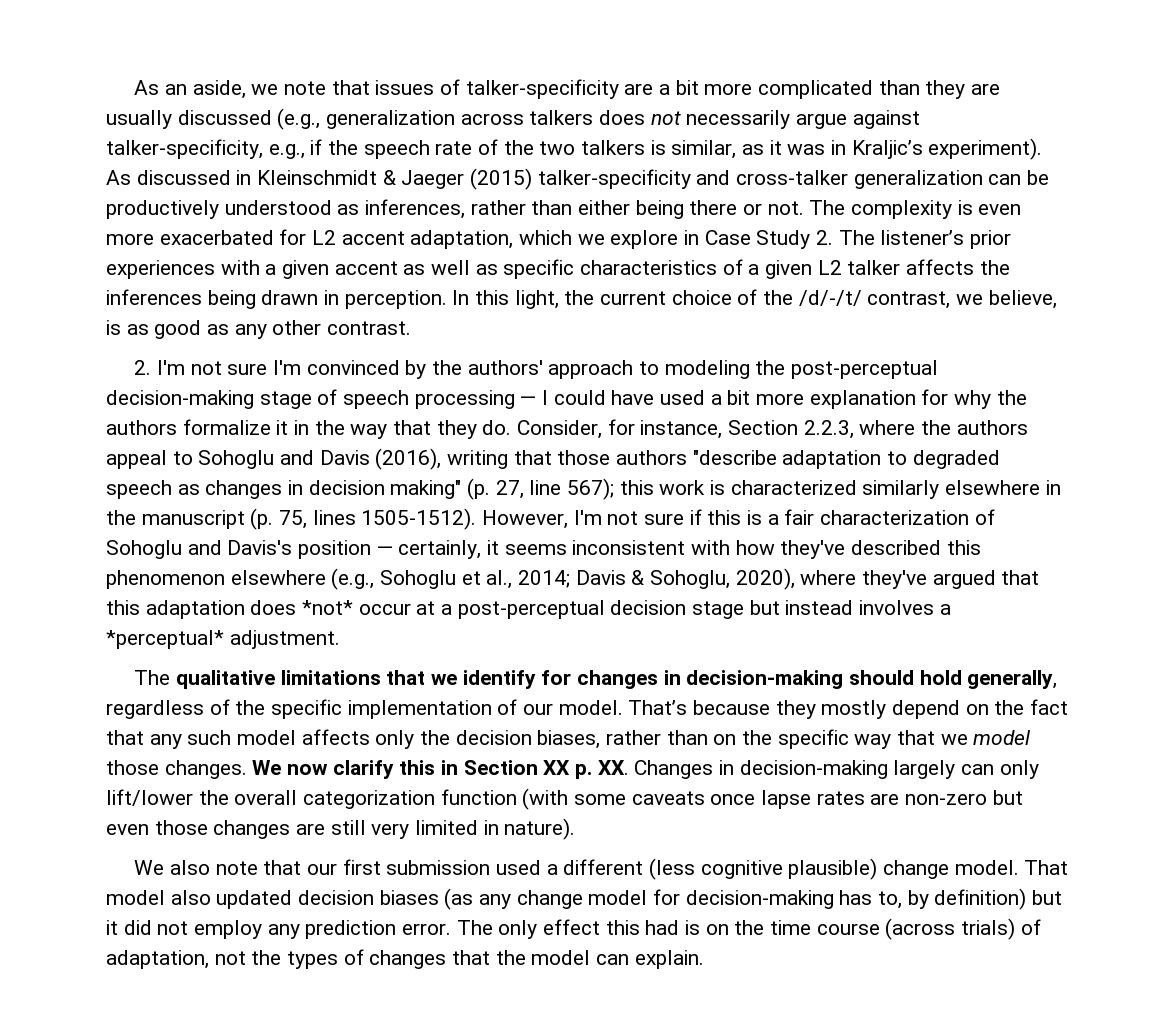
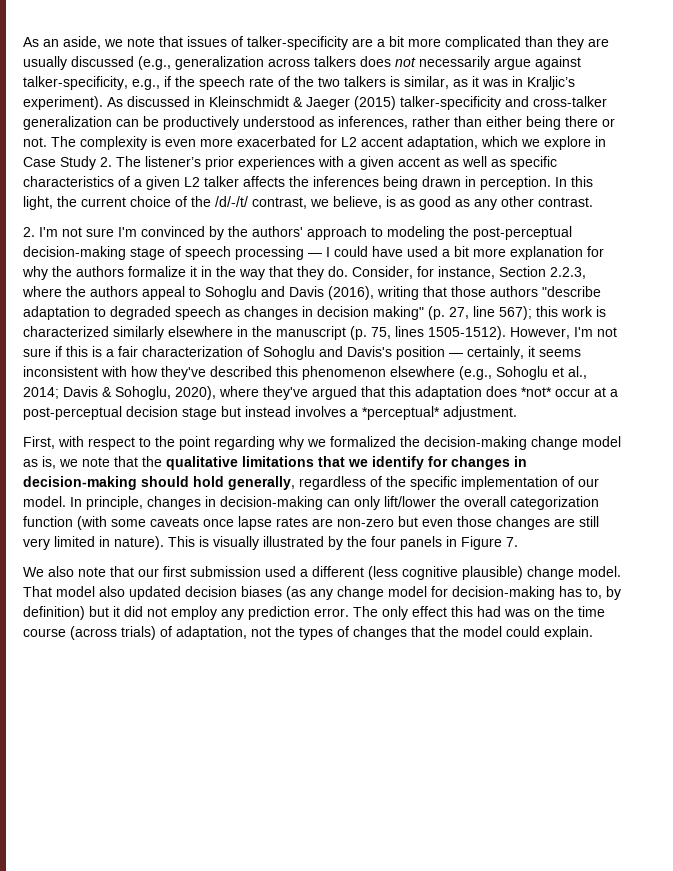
[134,670,171,685] The -> [23,436,621,450] [23,456,162,469] First, with respect to the point regarding why we formalized the decision-making change model as is, we note that the
[628,699,1069,719] [106,729,1032,749] [106,760,956,779] That’s because they mostly depend on the fact that any such model affects only the decision biases, rather than on the specific way that we model those changes. We now clarify this in Section XX p. XX. Changes in decision-making largely -> [70,496,323,510] In principle, changes in decision-making
(576, 829) none -> [168,536,518,550] This is visually illustrated by the four panels in Figure 7.
[685,920,701,935] is -> [504,609,530,617] was
[596,954,630,965] can -> [506,626,540,637] could

